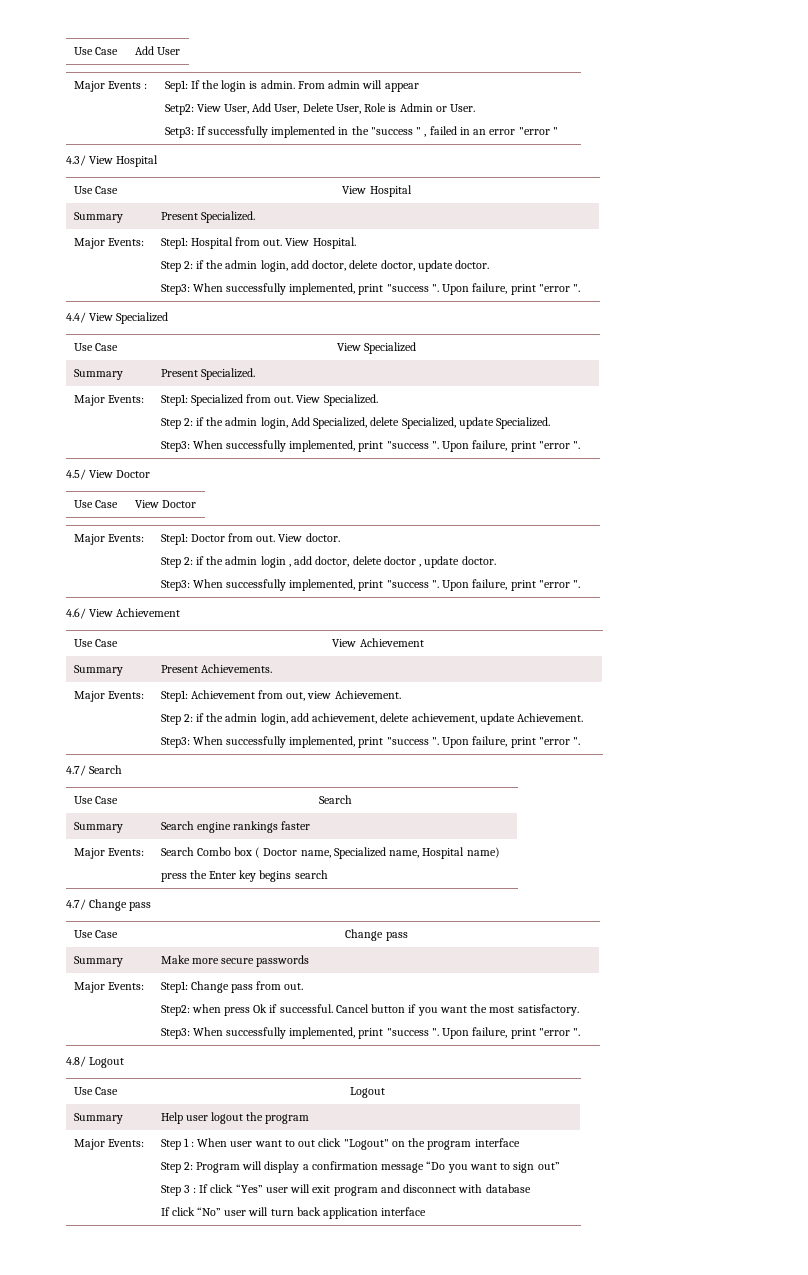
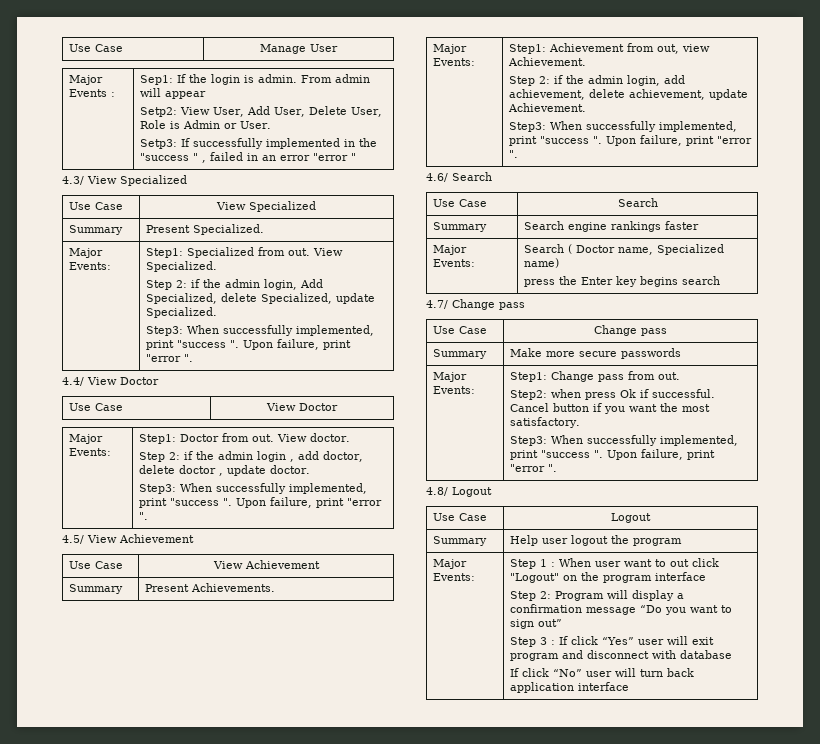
[73,47,118,55] [134,46,154,55] Use Case | Add -> [68,44,123,52] [260,44,306,54] Use Case | Manage
[116,155,159,167] [73,186,118,194] [342,185,412,197] [73,212,123,223] [160,211,255,223] [73,238,144,249] [160,237,356,249] [160,260,490,272] [160,283,581,295] [66,312,114,323] Hospital // Use Case | View Hospital // Summary | Present Specialized. // Major Events: | Step1: Hospital from out. View Hospital. // Step 2: if the admin login, add doctor, delete doctor, update doctor. // Step3: When successfully implemented, print "success ". Upon failure, print "error ". // 4.4/ View -> (117, 180) none
[66,469,86,480] 4.5/ -> [62,377,84,386] 4.4/
[66,608,86,619] 4.6/ -> [62,535,84,544] 4.5/
[66,765,86,776] 4.7/ -> [426,173,448,182] 4.6/
[196,847,252,856] Combo box -> (564, 248) none
[389,847,465,859] name, Hospital -> (724, 249) none

